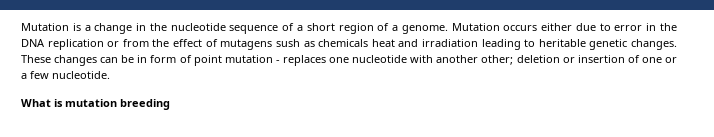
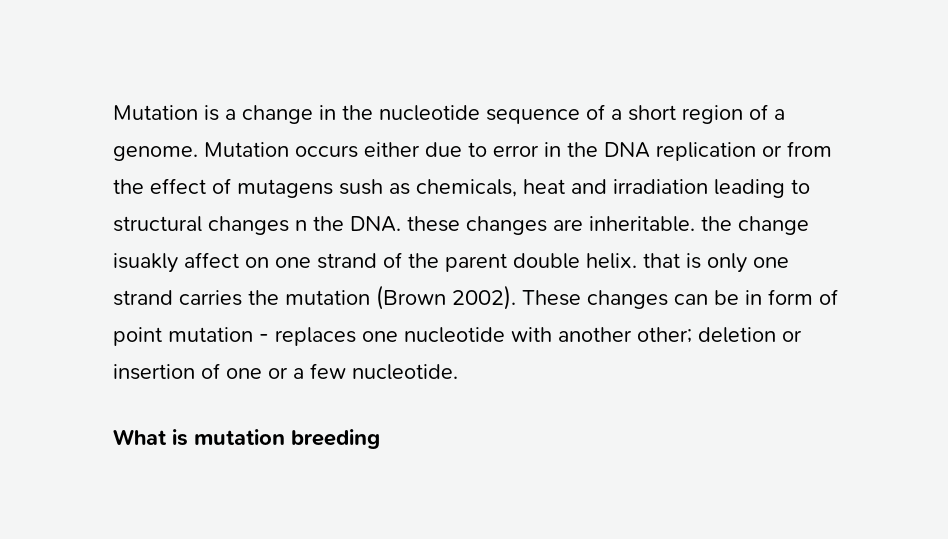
[318,39,369,47] chemicals -> [416,179,517,197] chemicals,
[538,39,677,50] heritable genetic changes. -> [113,216,809,235] [113,252,789,273] [113,285,516,310] structural changes n the DNA. these changes are inheritable. the change isuakly affect on one strand of the parent double helix. that is only one strand carries the mutation (Brown 2002).

